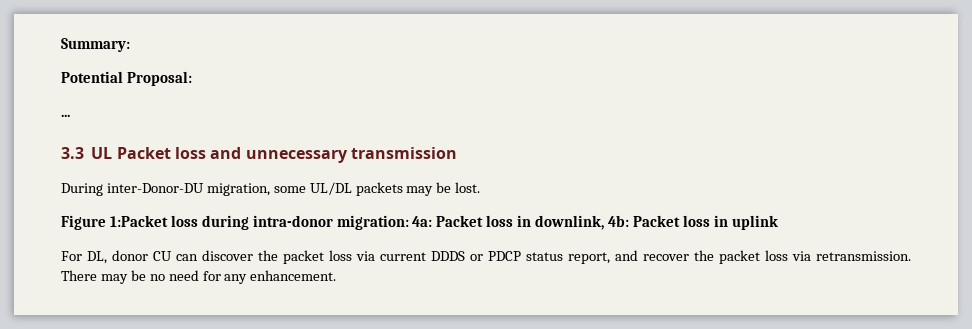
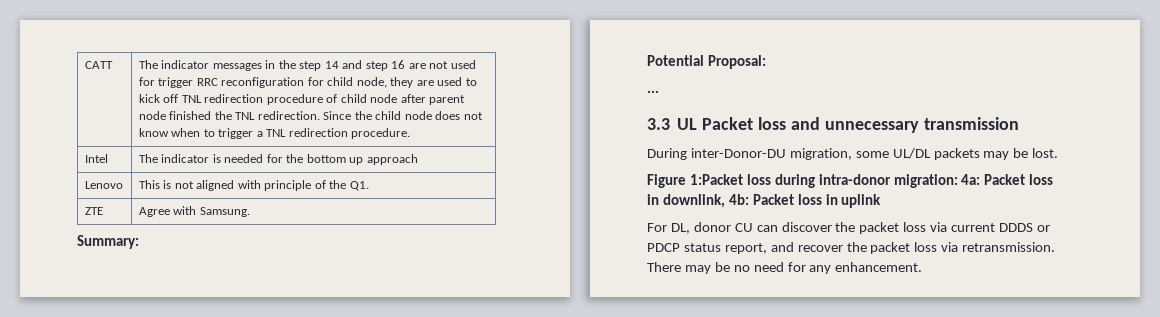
(61, 45) none -> [84,61,113,69] [138,60,476,71] [138,77,477,88] [138,94,466,105] [138,111,483,120] [138,128,411,139] [84,154,108,163] [138,154,418,165] [84,181,123,189] [138,180,369,191] [84,207,103,215] [138,206,250,217] CATT | The indicator messages in the step 14 and step 16 are not used for trigger RRC reconfiguration for child node, they are used to kick off TNL redirection procedure of child node after parent node finished the TNL redirection. Since the child node does not know when to trigger a TNL redirection procedure. // Intel | The indicator is needed for the bottom up approach // Lenovo | This is not aligned with principle of the Q1. // ZTE | Agree with Samsung. //

